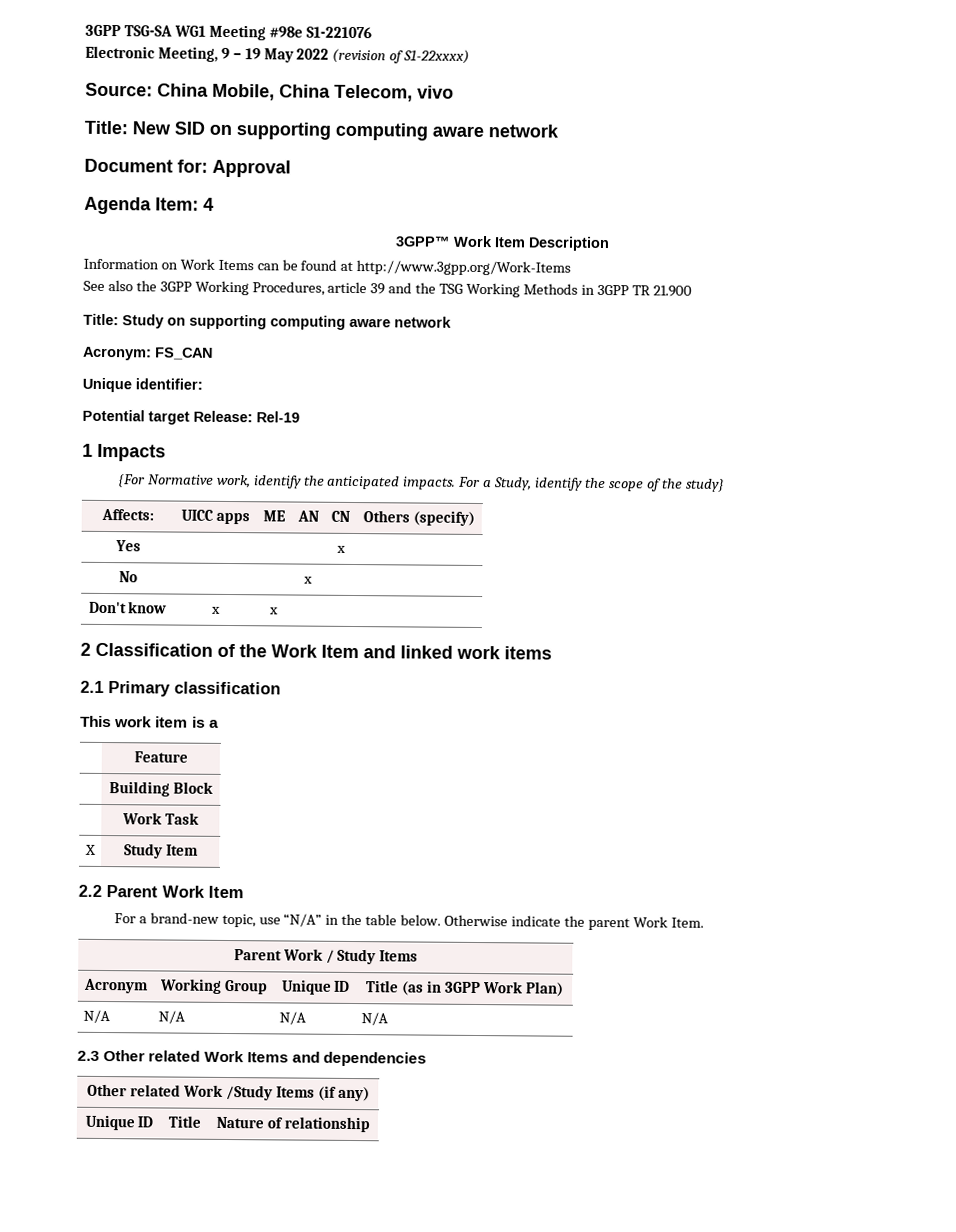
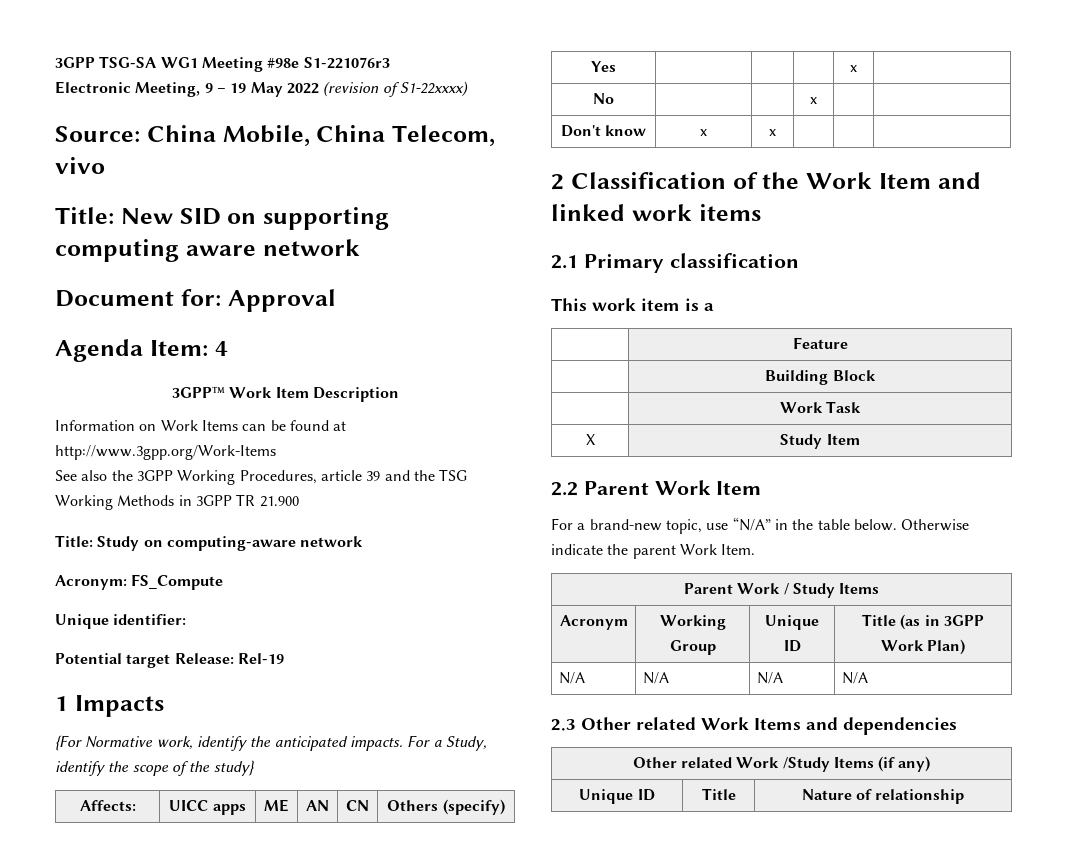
[305,26,372,39] S1-221076 -> [303,57,390,69] S1-221076r3
[189,314,391,330] supporting computing aware -> [166,536,296,551] computing-aware
[155,347,213,360] FS_CAN -> [131,574,224,590] FS_Compute

